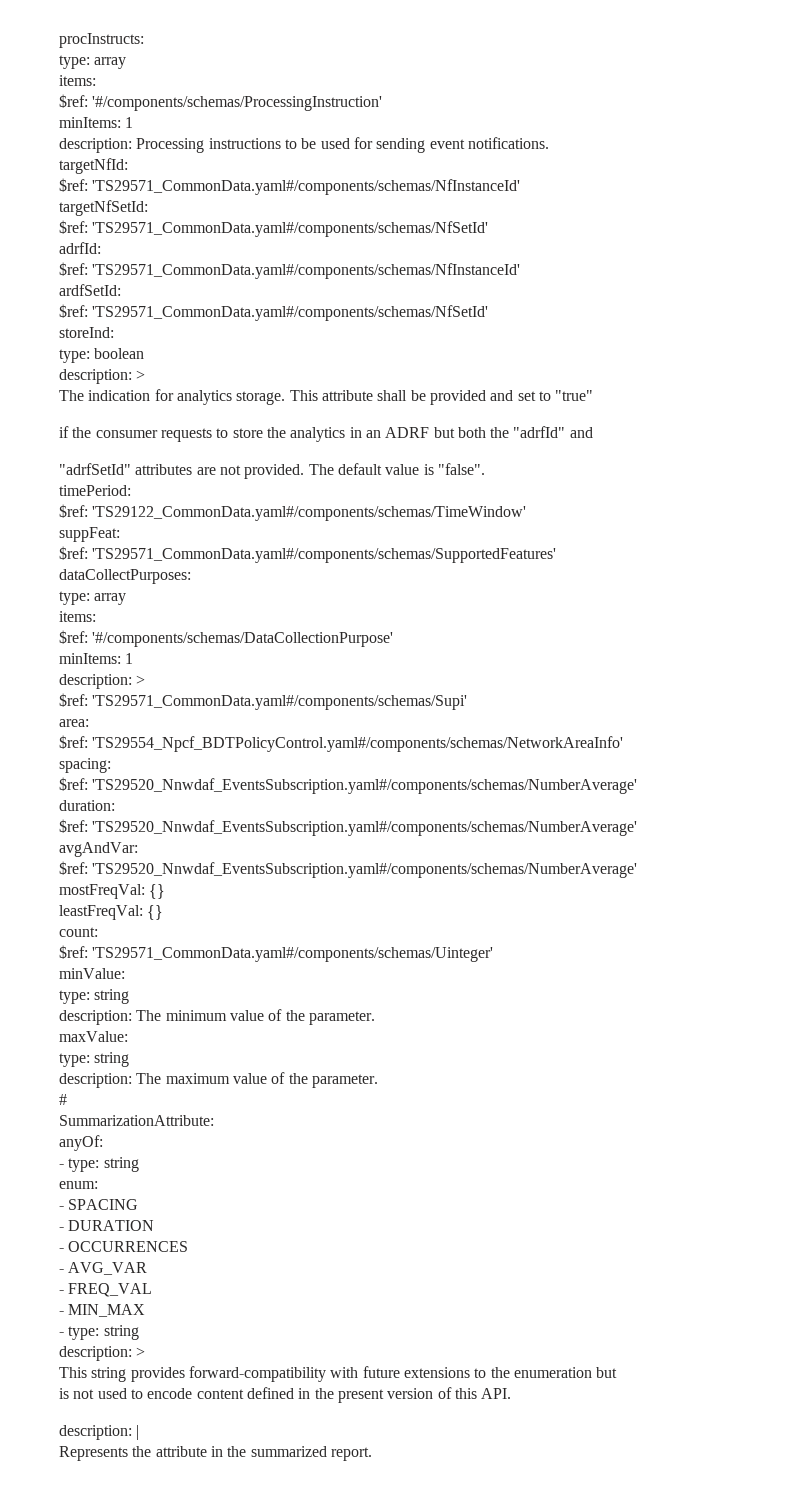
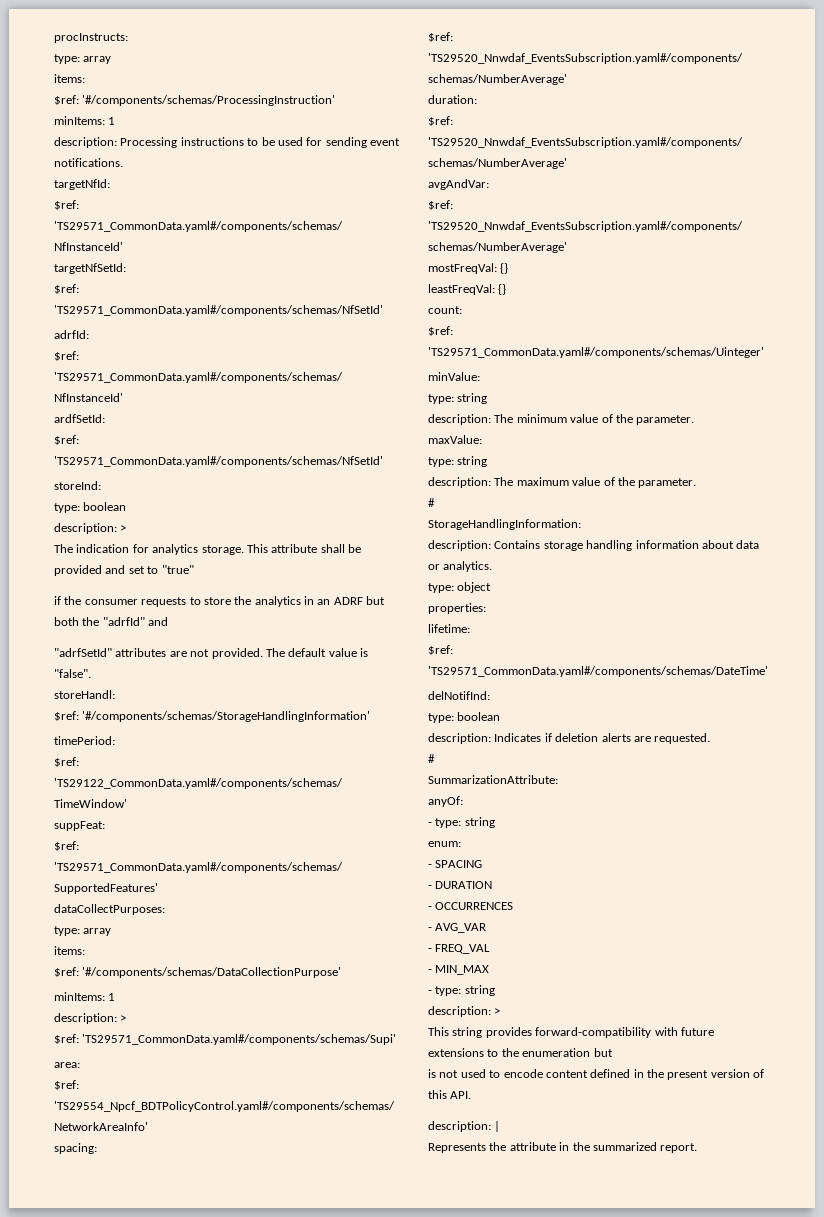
(485, 469) none -> [54,690,115,699] [54,711,371,722] // storeHandl: // $ref: '#/components/schemas/StorageHandlingInformation'
(67, 1099) none -> [428,519,581,530] [428,540,760,551] [428,561,493,572] [428,582,492,593] [428,603,486,614] [428,624,470,633] [428,645,453,655] [428,666,768,677] [428,691,490,700] [428,712,501,723] [428,733,711,744] [428,754,435,763] // StorageHandlingInformation: // description: Contains storage handling information about data or analytics. // type: object // properties: // lifetime: // $ref: 'TS29571_CommonData.yaml#/components/schemas/DateTime' // delNotifInd: // type: boolean // description: Indicates if deletion alerts are requested. // #

